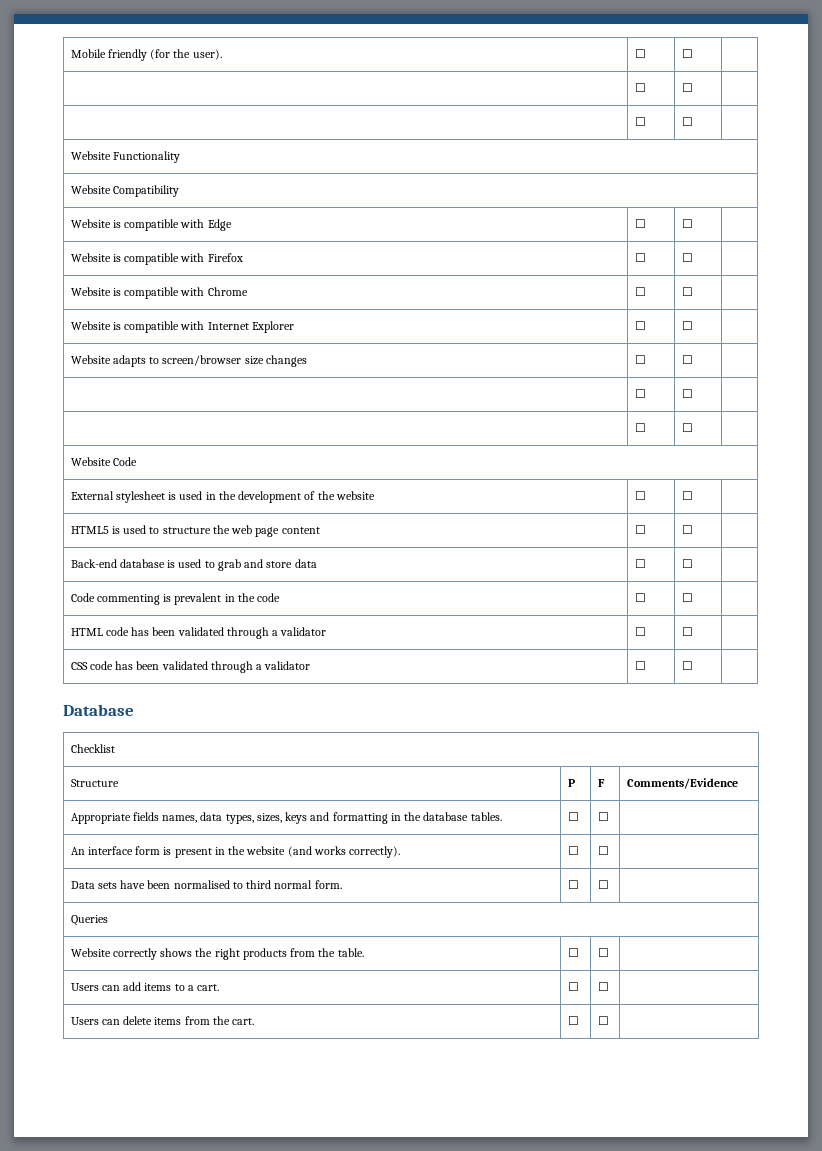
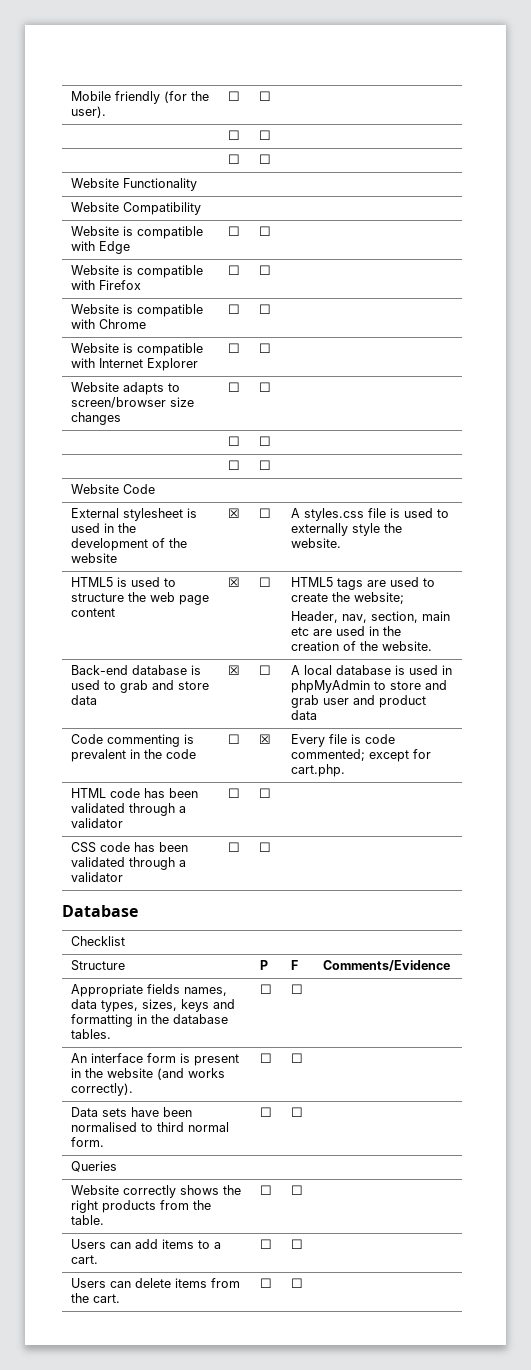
[634,491,646,500] [681,491,693,500] ☐ | ☐ | -> [228,508,241,518] [259,508,272,518] [291,508,450,521] [291,523,403,536] [291,538,342,548] ☒ | ☐ | A styles.css file is used to externally style the website.
[634,525,646,534] [681,525,693,534] ☐ | ☐ | -> [228,577,241,587] [259,577,272,587] [291,577,436,590] [291,592,405,604] [291,611,451,623] [291,626,402,636] [291,641,433,651] ☒ | ☐ | HTML5 tags are used to create the website; // Header, nav, section, main etc are used in the creation of the website.
[634,559,646,568] [681,559,693,568] ☐ | ☐ | -> [228,665,241,675] [259,665,272,675] [291,665,453,675] [291,680,448,693] [291,695,427,708] [291,710,318,720] ☒ | ☐ | A local database is used in phpMyAdmin to store and grab user and product data
[681,593,693,602] ☐ | -> [259,734,272,744] [291,734,396,747] [291,749,432,762] [291,764,346,777] ☒ | Every file is code commented; except for cart.php.

